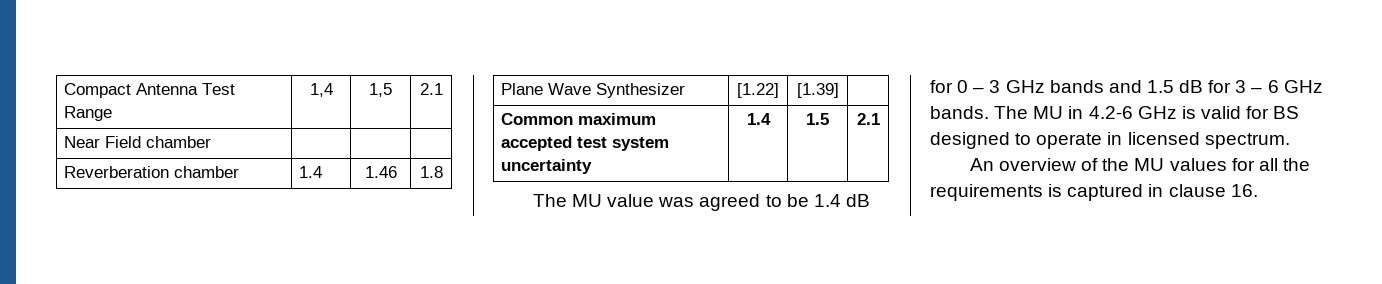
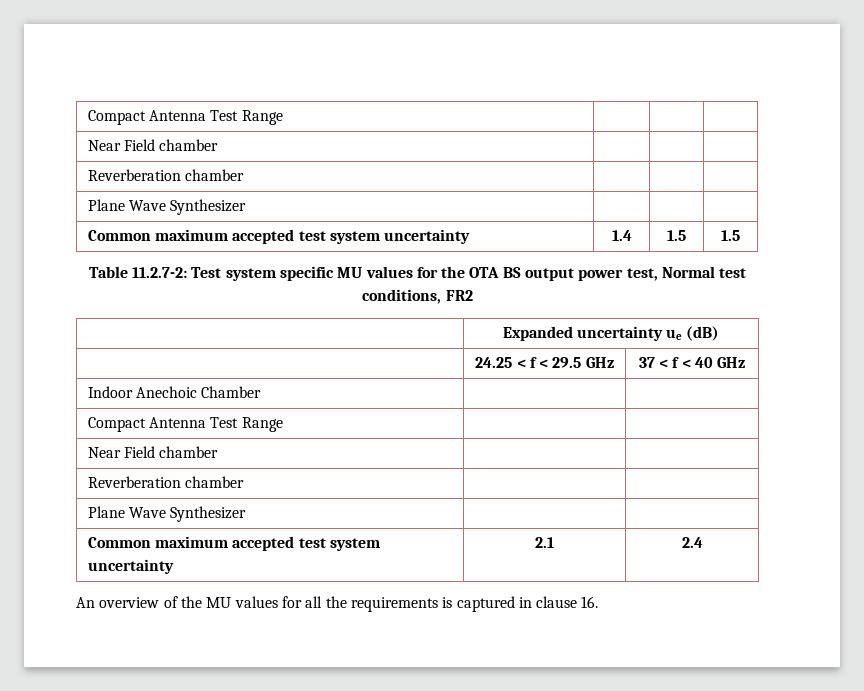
[64,83,236,98] [64,106,113,121] [309,83,333,97] [369,83,392,97] [419,83,443,95] Compact Antenna Test Range | 1,4 | 1,5 | 2.1 -> [87,110,283,125] Compact Antenna Test Range | | |
[299,166,323,178] [364,166,397,178] [419,166,443,178] [501,83,686,98] [737,83,779,98] [796,83,839,98] 1.4 | 1.46 | 1.8 // Plane Wave Synthesizer | [1.22] | [1.39] -> [87,199,247,215] | | // Plane Wave Synthesizer | |
[856,113,880,125] [532,194,870,211] [930,80,1323,93] [930,106,1300,119] [930,132,1290,149] 2.1 // The MU value was agreed to be 1.4 dB for 0 – 3 GHz bands and 1.5 dB for 3 – 6 GHz bands. The MU in 4.2-6 GHz is valid for BS designed to operate in licensed spectrum. -> [721,230,740,241] [88,266,747,281] [362,289,473,304] [502,326,720,341] [475,357,614,368] [638,357,746,368] [87,386,262,398] [87,417,283,432] [87,446,219,458] [87,476,244,488] [87,506,247,522] [87,536,380,551] [87,559,174,574] [535,537,554,548] [681,537,703,548] 1.5 // Table 11.2.7-2: Test system specific MU values for the OTA BS output power test, Normal test conditions, FR2 // | Expanded uncertainty ue (dB) // | 24.25 < f < 29.5 GHz | 37 < f < 40 GHz // Indoor Anechoic Chamber | | // Compact Antenna Test Range | | // Near Field chamber | | // Reverberation chamber | | // Plane Wave Synthesizer | | // Common maximum accepted test system uncertainty | 2.1 | 2.4

